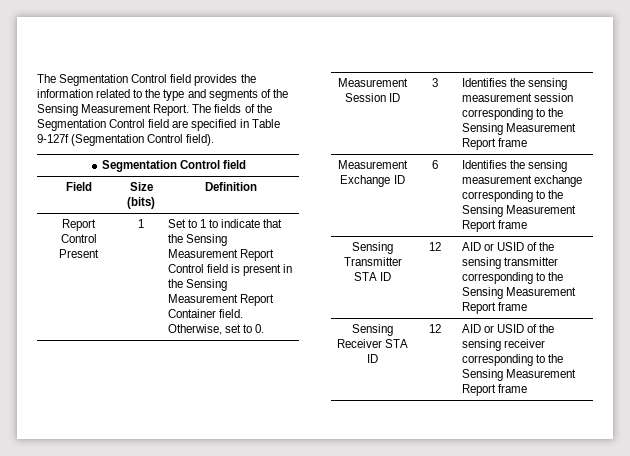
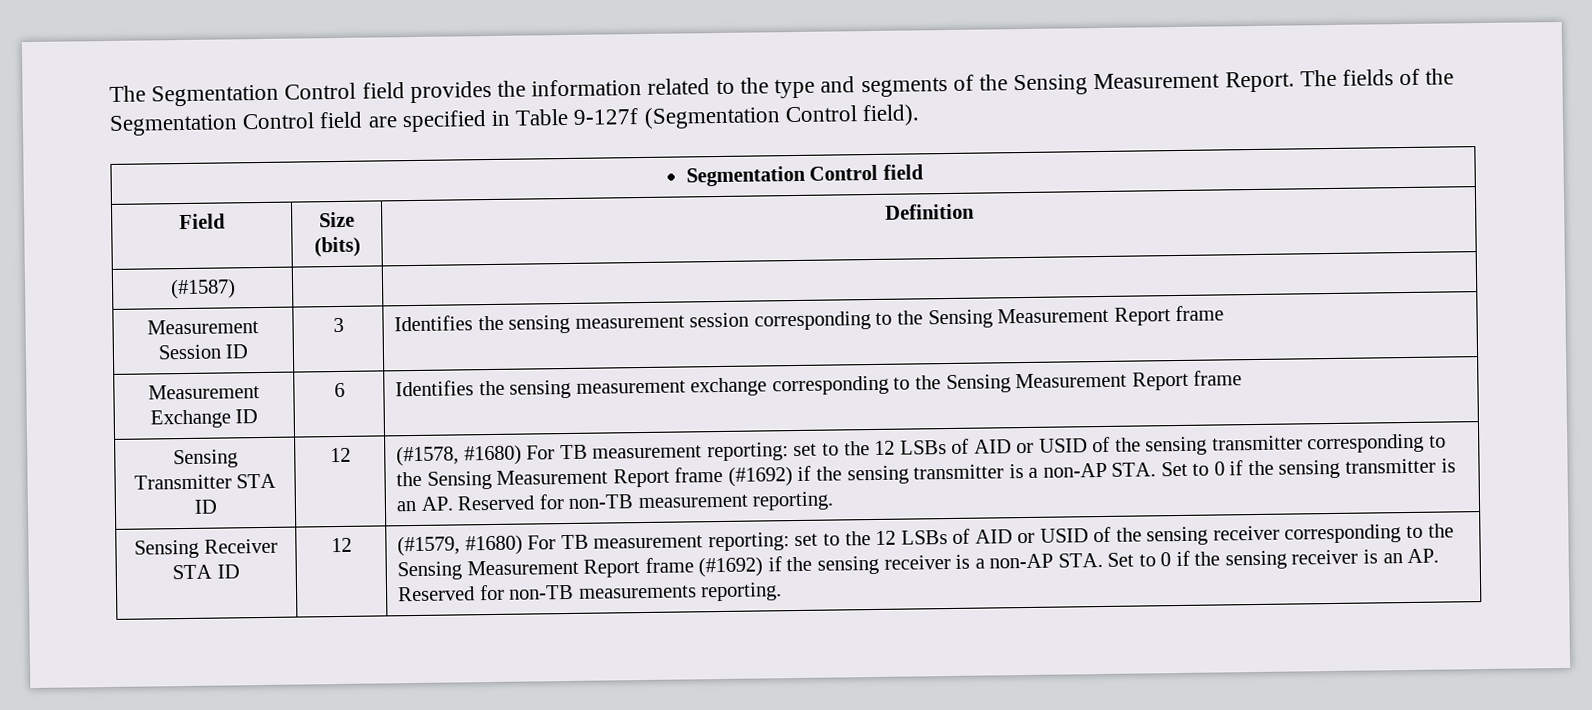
[62,219,96,231] [60,234,97,243] [59,249,99,258] [138,219,144,228] [167,219,283,228] [167,234,227,246] [167,249,274,261] [167,264,293,276] [167,279,227,291] [167,294,274,306] [167,309,243,318] [167,324,264,335] Report Control Present | 1 | Set to 1 to indicate that the Sensing Measurement Report Control field is present in the Sensing Measurement Report Container field. Otherwise, set to 0. -> [169,278,236,300] (#1587) | |
(441, 246) none -> [396,438,970,467] (#1578, #1680) For TB measurement reporting: set to the 12 LSBs of
(527, 306) none -> [727,458,1456,487] [396,491,835,512] (#1692) if the sensing transmitter is a non-AP STA. Set to 0 if the sensing transmitter is an AP. Reserved for non-TB measurement reporting.
(441, 328) none -> [397,528,971,557] (#1579, #1680) For TB measurement reporting: set to the 12 LSBs of
(527, 388) none -> [698,548,1440,578] [398,582,783,602] (#1692) if the sensing receiver is a non-AP STA. Set to 0 if the sensing receiver is an AP. Reserved for non-TB measurements reporting.

